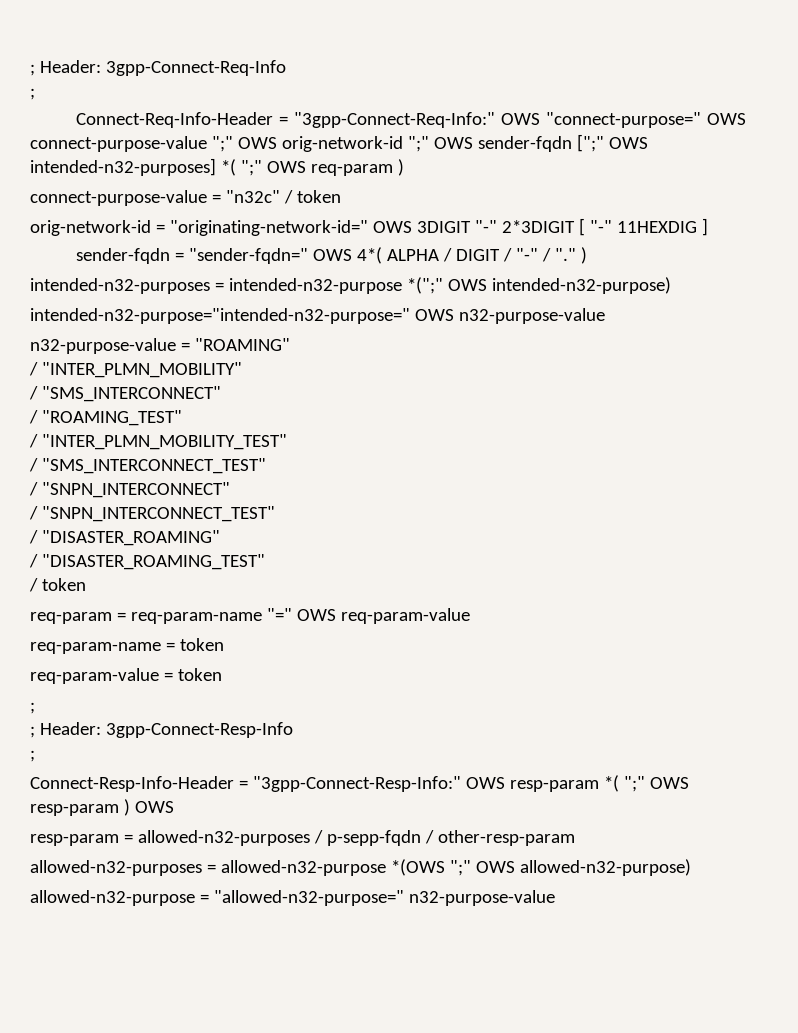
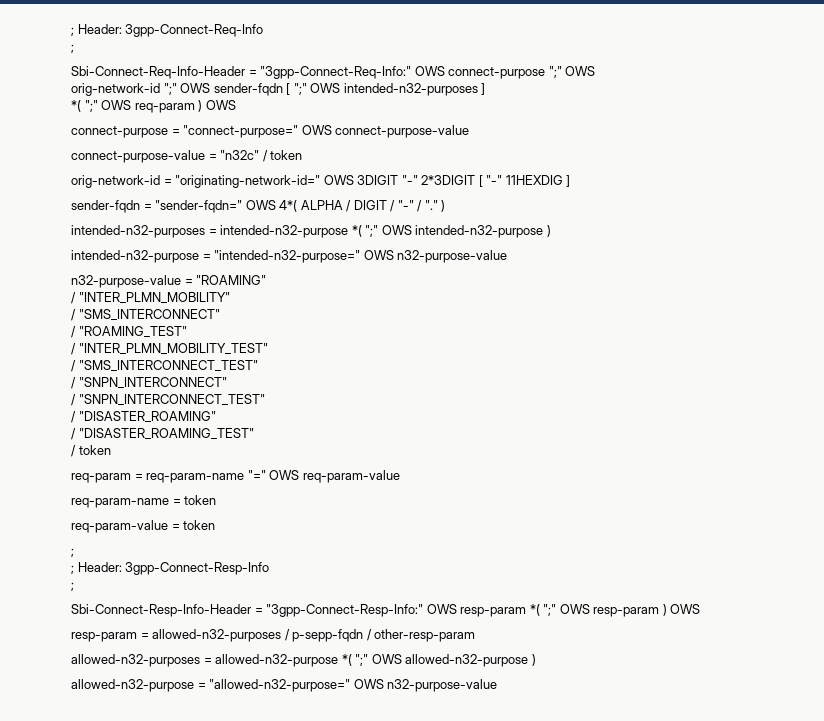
[76,112,274,128] Connect-Req-Info-Header -> [71,66,245,79] Sbi-Connect-Req-Info-Header
[546,112,746,128] [30,136,277,152] "connect-purpose=" OWS connect-purpose-value ";" OWS -> [448,66,596,79] connect-purpose ";" OWS //
[576,134,648,152] [30,158,216,176] [";" OWS intended-n32-purposes] -> [286,83,486,96] [ ";" OWS intended-n32-purposes ] //
(404, 167) none -> [205,100,236,110] [71,125,470,138] OWS // connect-purpose = "connect-purpose=" OWS connect-purpose-value
[406,277,671,294] [30,308,410,324] *(";" OWS intended-n32-purpose) // intended-n32-purpose="intended-n32-purpose=" -> [351,225,551,238] [71,250,361,263] *( ";" OWS intended-n32-purpose ) // intended-n32-purpose = "intended-n32-purpose="
[30,776,234,792] Connect-Resp-Info-Header -> [71,604,251,617] Sbi-Connect-Resp-Info-Header
[390,859,691,876] *(OWS ";" OWS allowed-n32-purpose) -> [341,654,536,667] *( ";" OWS allowed-n32-purpose )
(404, 898) none -> [353,679,384,689] OWS

